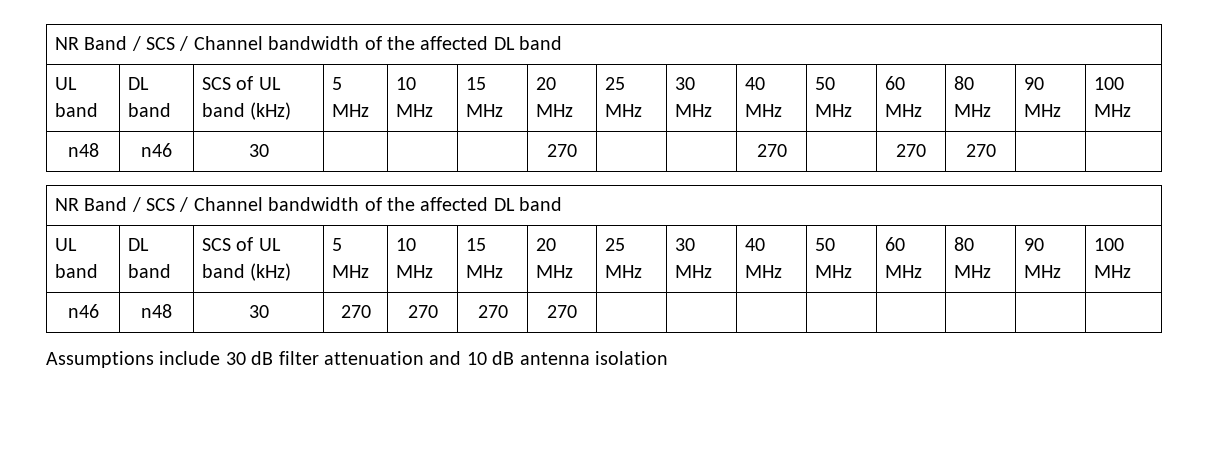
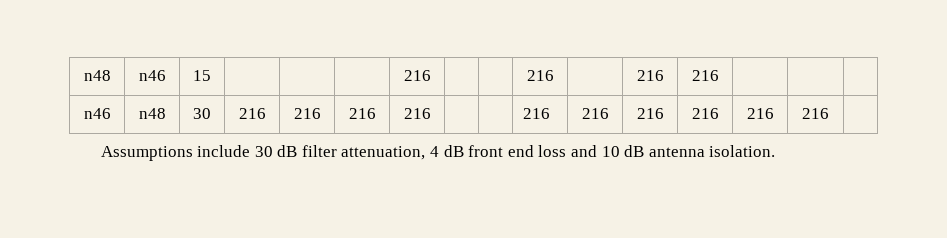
[54,36,563,51] [54,77,77,90] [54,103,98,117] [127,77,149,90] [127,103,171,117] [201,76,281,90] [201,102,292,120] [331,77,342,90] [331,104,369,117] [395,77,416,90] [395,104,433,117] [465,77,486,90] [465,104,503,117] [535,77,556,90] [535,104,573,117] [604,77,625,90] [604,104,642,117] [674,77,695,90] [674,104,712,117] [744,77,765,90] [744,104,782,117] [814,77,835,90] [814,104,852,117] [884,76,905,90] [884,104,922,117] [953,76,974,90] [953,104,991,117] [1023,77,1044,90] [1023,104,1061,117] [1093,77,1124,90] [1093,104,1131,117] [67,143,99,157] [141,143,172,157] [248,144,269,157] [547,144,577,157] [756,144,787,157] [896,144,926,157] [965,144,996,157] [54,197,563,212] [54,238,77,251] [54,264,98,278] [127,238,149,251] [127,264,171,278] [201,237,281,251] [201,263,292,281] [331,238,342,251] [331,265,369,278] [395,238,416,251] [395,265,433,278] [465,238,486,251] [465,265,503,278] [535,238,556,251] [535,265,573,278] [604,238,625,251] [604,265,642,278] [674,238,695,251] [674,265,712,278] [744,238,765,251] [744,265,782,278] [814,238,835,251] [814,265,852,278] [884,237,905,251] [884,265,922,278] [953,237,974,251] [953,265,991,278] [1023,238,1044,251] [1023,265,1061,278] [1093,238,1124,251] [1093,265,1131,278] [67,304,99,318] [141,304,172,318] [248,305,269,318] [340,305,371,318] [407,305,438,318] [477,305,508,318] [547,305,577,318] NR Band / SCS / Channel bandwidth of the affected DL band // UL band | DL band | SCS of UL band (kHz) | 5 MHz | 10 MHz | 15 MHz | 20 MHz | 25 MHz | 30 MHz | 40 MHz | 50 MHz | 60 MHz | 80 MHz | 90 MHz | 100 MHz // n48 | n46 | 30 | | | | 270 | | | 270 | | 270 | 270 | | // NR Band / SCS / Channel bandwidth of the affected DL band // UL band | DL band | SCS of UL band (kHz) | 5 MHz | 10 MHz | 15 MHz | 20 MHz | 25 MHz | 30 MHz | 40 MHz | 50 MHz | 60 MHz | 80 MHz | 90 MHz | 100 MHz // n46 | n48 | 30 | 270 | 270 | 270 | 270 | | | | | | | -> [83,70,111,81] [138,70,166,81] [193,70,211,81] [403,70,431,81] [526,70,554,81] [636,70,664,81] [691,70,719,81] [83,108,111,119] [138,108,166,119] [193,108,211,119] [238,108,266,119] [293,108,321,119] [348,108,376,119] [403,108,431,119] [523,108,551,119] [581,108,609,119] [636,108,664,119] [691,108,719,119] [746,108,774,119] [802,108,829,119] n48 | n46 | 15 | | | | 216 | | | 216 | | 216 | 216 | | | // n46 | n48 | 30 | 216 | 216 | 216 | 216 | | | 216 | 216 | 216 | 216 | 216 | 216
[324,351,424,365] attenuation -> [341,145,567,160] attenuation, 4 dB front end loss
[594,351,668,365] isolation -> [709,145,776,157] isolation.

